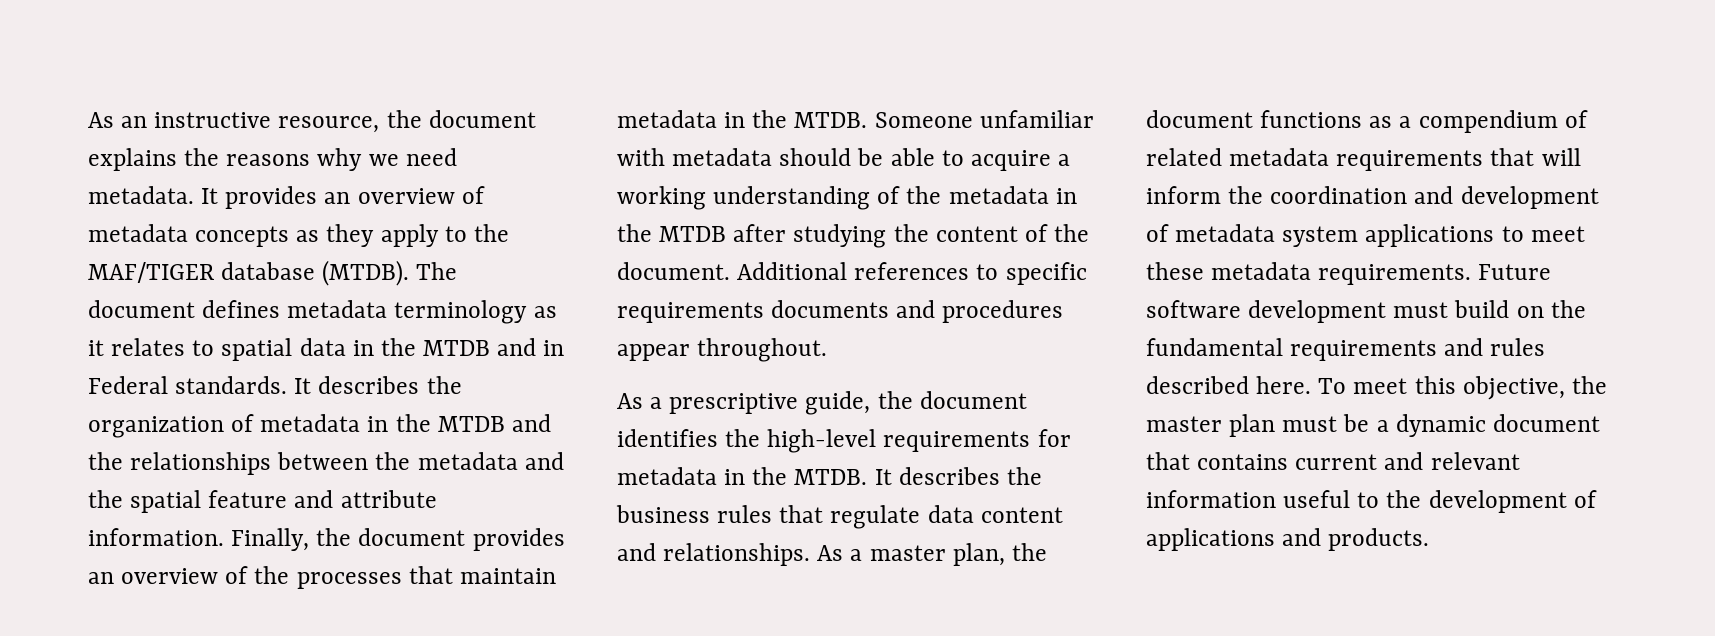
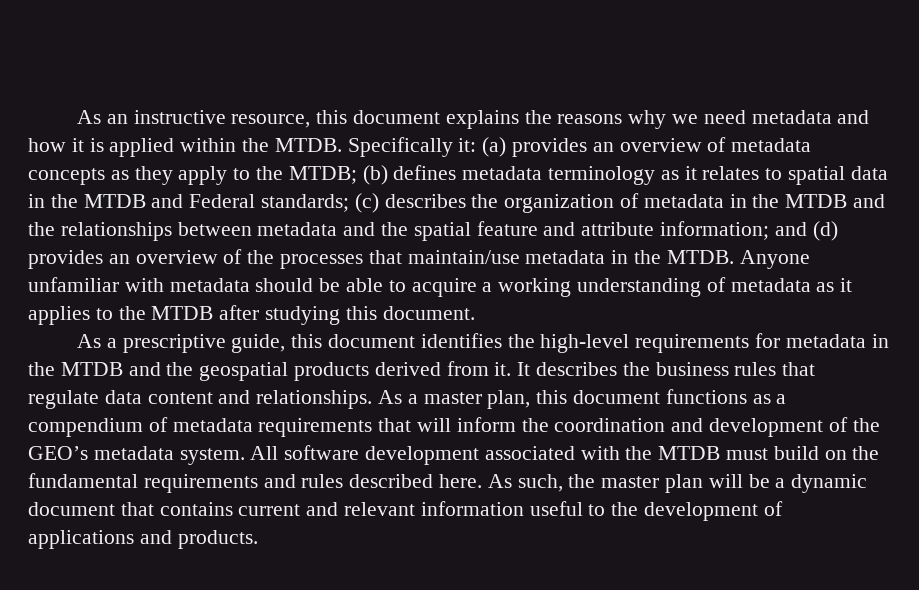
[386,110,422,128] the -> [316,110,348,124] this
[88,186,219,204] metadata. It -> [751,110,870,124] [28,137,507,157] metadata and how it is applied within the MTDB. Specifically it: (a)
[88,260,458,286] [88,300,195,318] MAF/TIGER database (MTDB). The document -> [288,165,388,185] MTDB; (b)
[543,340,565,356] [88,376,312,394] in Federal standards. It -> [189,193,379,213] Federal standards; (c)
[375,452,411,470] the -> (252, 229) none
[88,528,466,551] information. Finally, the document -> [660,221,838,241] information; and (d)
[459,568,556,584] [617,110,973,128] maintain metadata in the MTDB. Someone -> [407,250,810,269] maintain/use metadata in the MTDB. Anyone
[906,186,1077,204] [617,224,1090,248] [617,262,1087,285] [617,300,1064,323] [617,338,828,362] the metadata in the MTDB after studying the content of the document. Additional references to specific requirements documents and procedures appear throughout. -> [730,278,853,292] [28,305,475,325] metadata as it applies to the MTDB after studying this document.
[877,391,913,409] the -> [291,334,323,348] this
[794,469,868,485] MTDB. -> [60,361,512,381] MTDB and the geospatial products derived from it.
[1011,543,1047,561] the -> [536,390,568,404] this
[1146,148,1222,166] related -> (168, 424) none
[1175,224,1585,247] [1146,262,1552,285] [1146,300,1387,323] metadata system applications to meet these metadata requirements. Future software development -> [852,418,880,432] [28,445,721,465] the GEO’s metadata system. All software development associated with the MTDB
[1318,376,1565,400] To meet this objective, -> [487,474,563,492] As such,
[1282,416,1338,432] must -> [708,474,743,488] will

